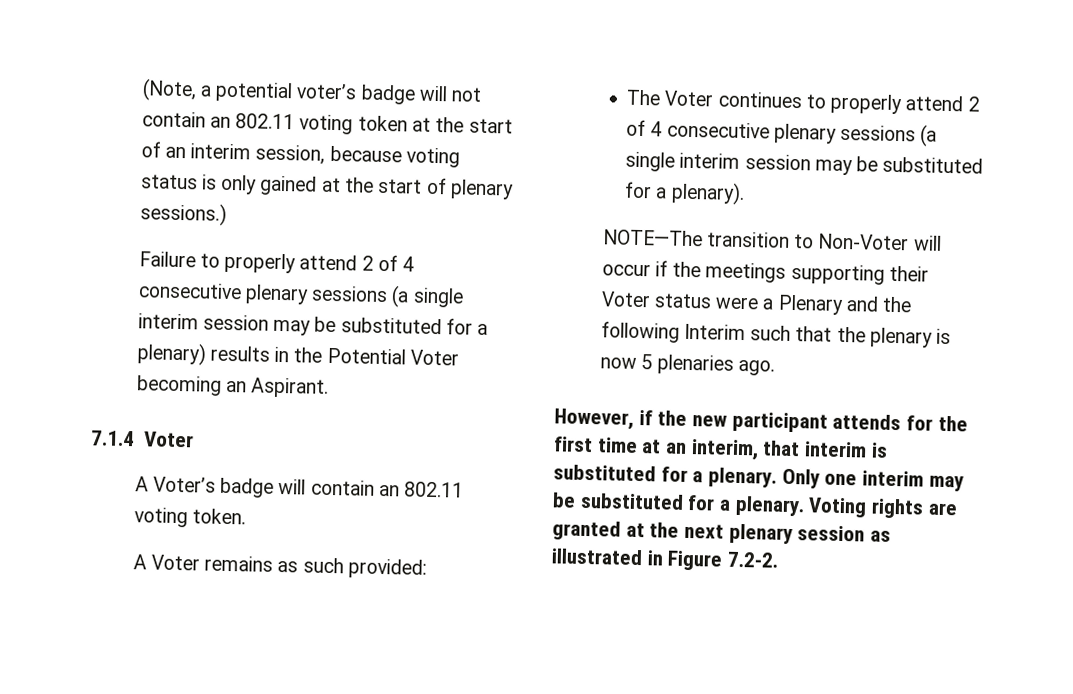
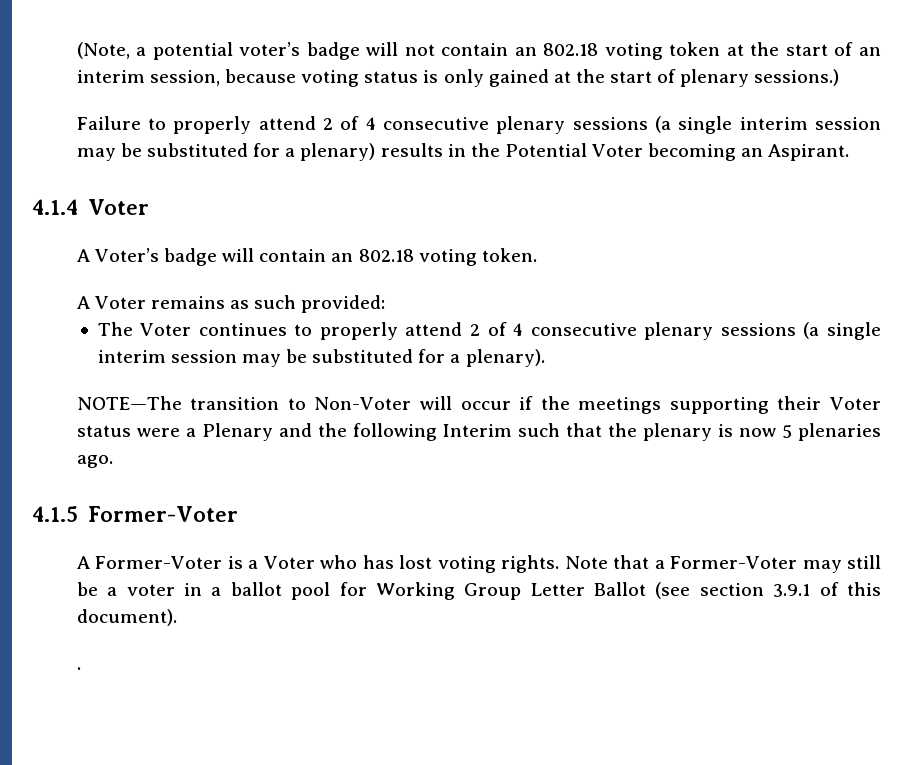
[235,113,296,130] 802.11 -> [543,43,599,56] 802.18
[90,430,135,447] 7.1.4 -> [32,199,78,215] 4.1.4
[404,481,465,498] 802.11 -> [358,249,414,262] 802.18
[554,408,968,433] [553,436,888,461] [553,464,964,492] [552,492,958,519] [552,520,892,545] [551,548,780,571] However, if the new participant attends for the first time at an interim, that interim is substituted for a plenary. Only one interim may be substituted for a plenary. Voting rights are granted at the next plenary session as illustrated in Figure 7.2-2. -> [32,506,239,522] [76,555,881,573] [76,582,881,600] [76,609,177,626] [76,667,81,670] 4.1.5 Former-Voter // A Former-Voter is a Voter who has lost voting rights. Note that a Former-Voter may still be a voter in a ballot pool for Working Group Letter Ballot (see section 3.9.1 of this document). // .

